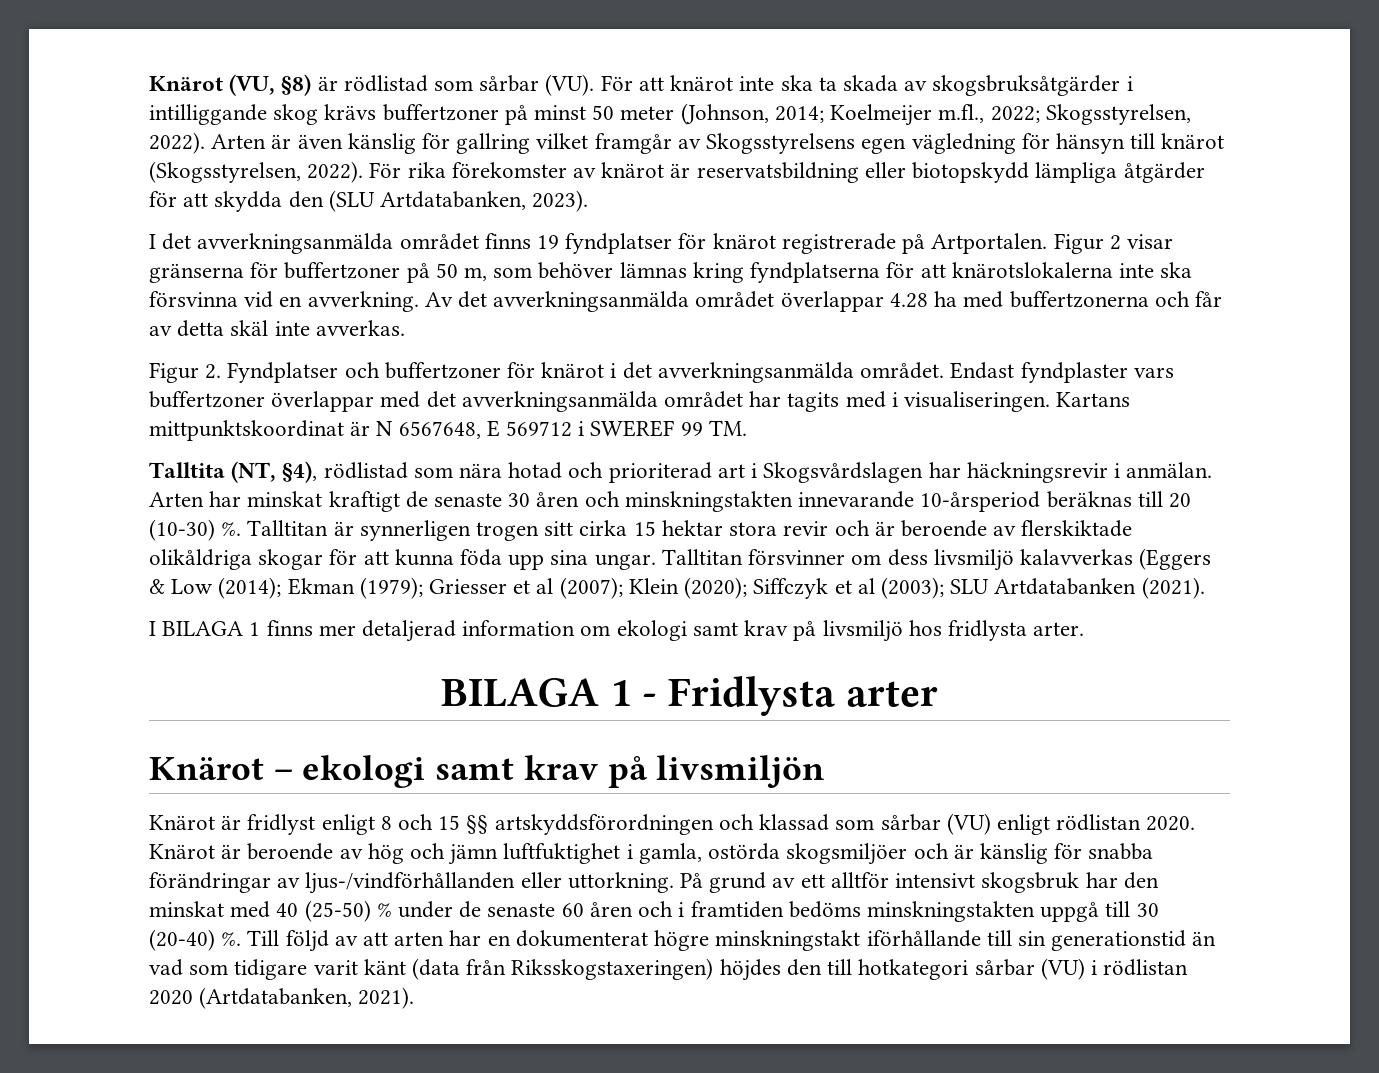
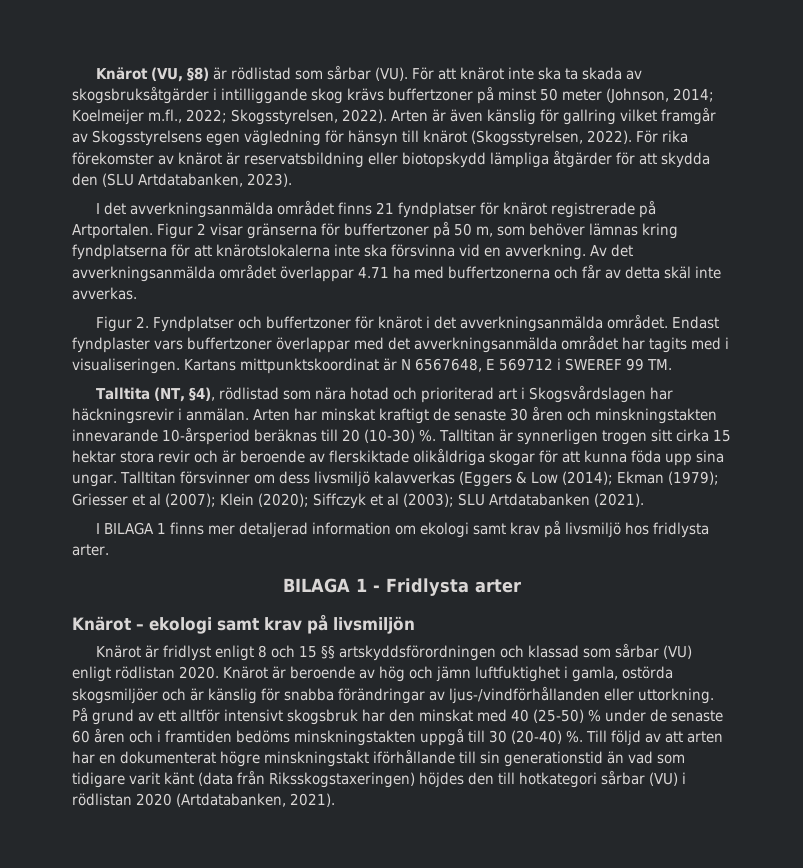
[537,235,560,249] 19 -> [375,202,394,214] 21
[889,293,928,308] 4.28 -> [358,267,389,278] 4.71

